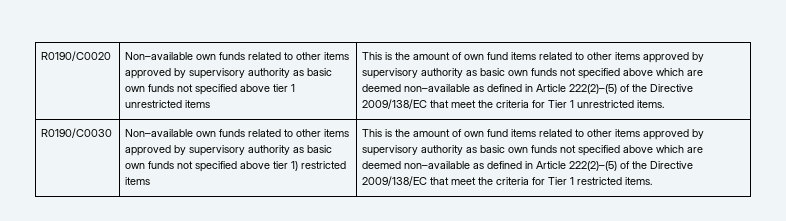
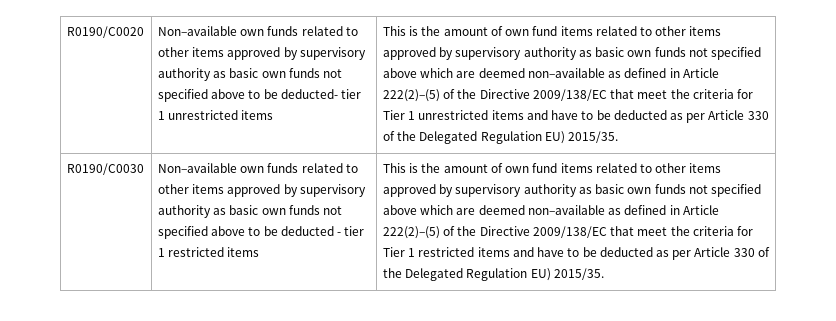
(271, 88) none -> [248,89,338,99] to be deducted-
[637,100,665,108] items. -> [491,110,769,123] [382,131,619,144] items and have to be deducted as per Article 330 of the Delegated Regulation EU) 2015/35.
[273,161,299,171] tier 1) -> [248,226,365,236] [157,248,165,257] to be deducted - tier 1
[625,177,653,185] items. -> [477,247,770,260] [382,268,604,281] items and have to be deducted as per Article 330 of the Delegated Regulation EU) 2015/35.

